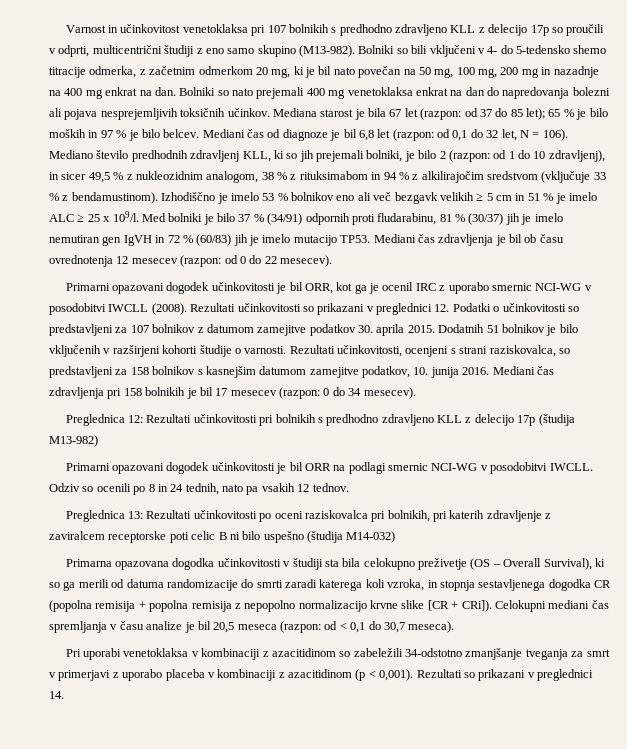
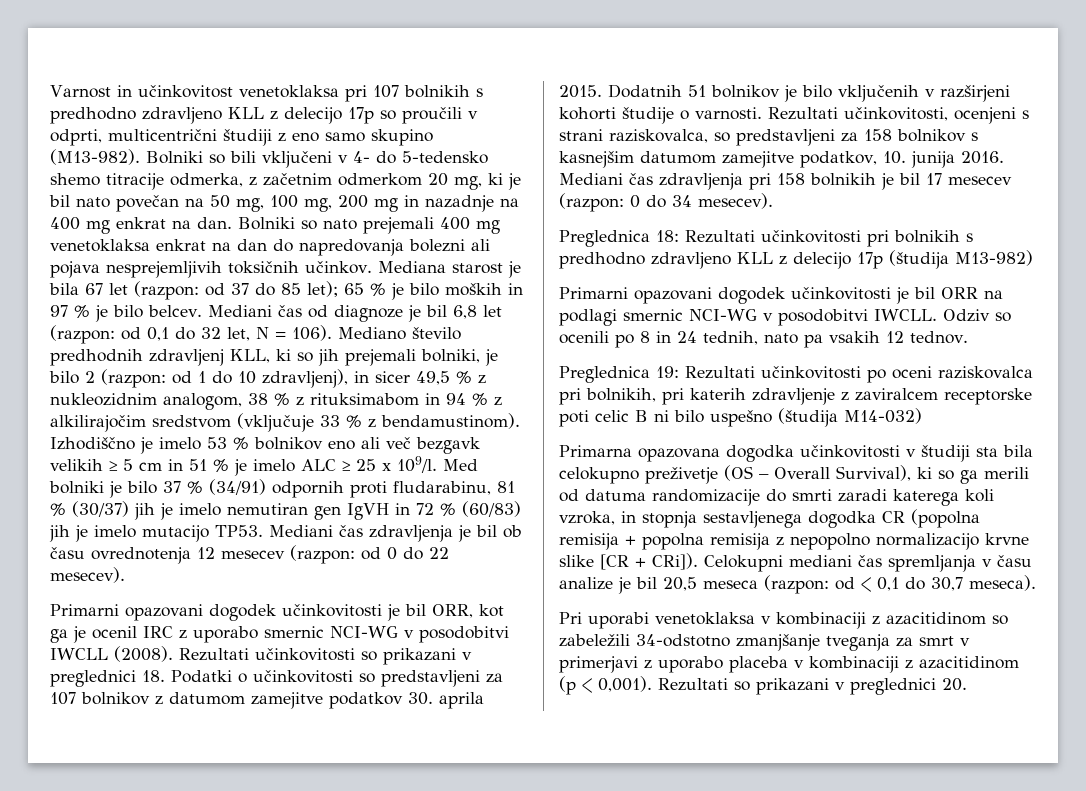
[434,304,450,312] 12. -> [142,670,165,682] 18.
[128,415,144,423] 12: -> [656,230,679,242] 18:
[128,511,144,519] 13: -> [656,366,679,378] 19:
[49,691,64,699] 14. -> [942,678,967,691] 20.

